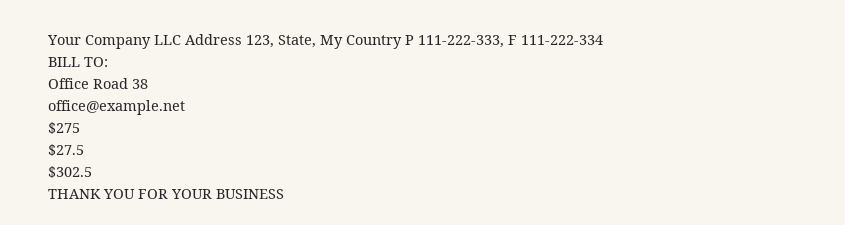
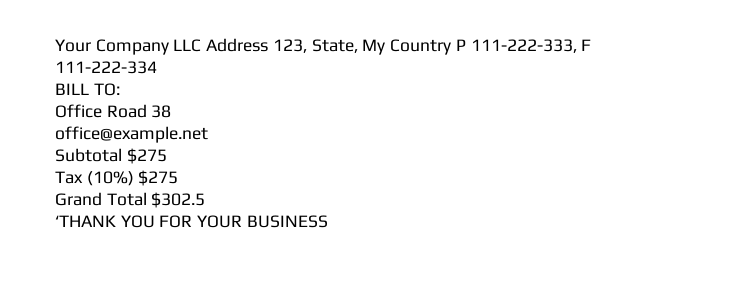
[48,122,80,134] [48,144,84,156] $275 // $27.5 // -> [55,148,167,164] [55,170,179,186] [55,192,147,206] Subtotal $275 // Tax (10%) $275 // Grand Total
[48,189,101,199] THANK -> [55,215,116,227] ‘THANK

